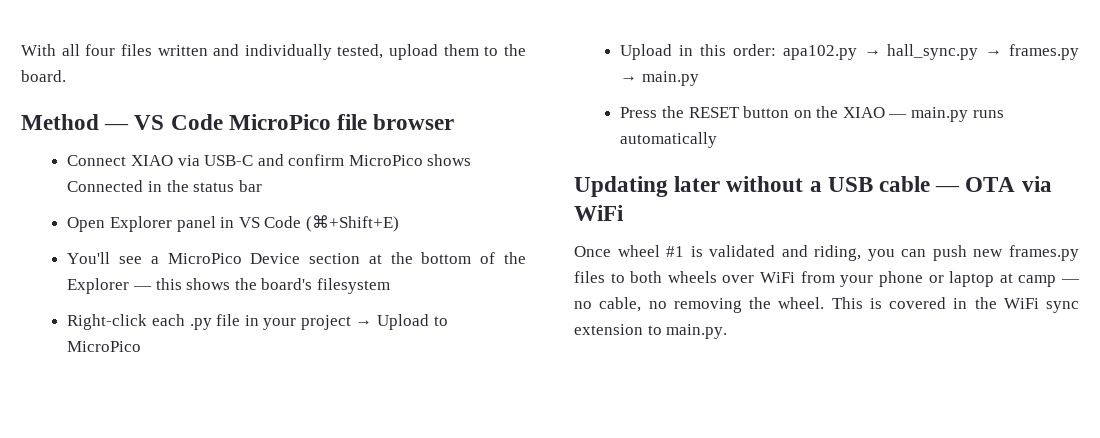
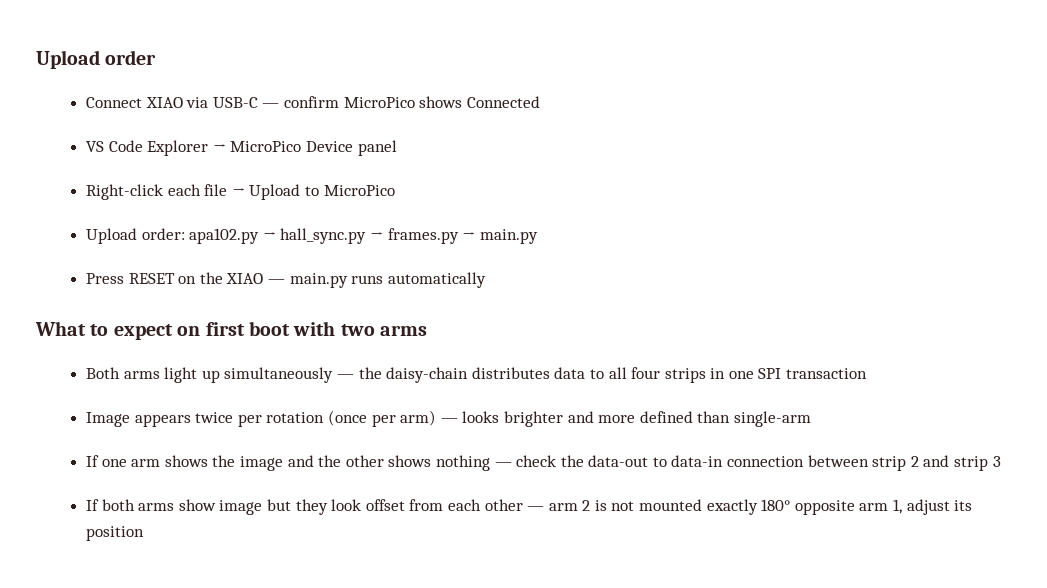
[21,44,526,60] [21,70,66,82] [21,114,455,130] With all four files written and individually tested, upload them to the board. // Method — VS Code MicroPico file browser -> [36,50,157,69] Upload order
[257,154,284,166] and -> [262,103,280,108] —
[147,180,262,192] [67,215,399,232] [67,252,526,264] [67,278,390,294] [67,314,351,330] in the status bar // Open Explorer panel in VS Code (⌘+Shift+E) // You'll see a MicroPico Device section at the bottom of the Explorer — this shows the board's filesystem // Right-click each .py file in your project -> [86,140,397,156] [86,184,228,200] // VS Code Explorer → MicroPico Device panel // Right-click each file
[679,44,727,56] in this -> (138, 236) none
[661,106,790,118] the RESET button -> [128,273,175,284] RESET
[574,176,1052,197] [574,205,624,221] [574,245,1079,261] [574,271,1081,287] [574,297,1079,313] [574,324,728,339] Updating later without a USB cable — OTA via WiFi // Once wheel #1 is validated and riding, you can push new frames.py files to both wheels over WiFi from your phone or laptop at camp — no cable, no removing the wheel. This is covered in the WiFi sync extension to main.py. -> [35,321,428,340] [86,367,868,383] [86,410,811,427] [86,455,1001,471] [86,499,973,515] [86,526,145,541] What to expect on first boot with two arms // Both arms light up simultaneously — the daisy-chain distributes data to all four strips in one SPI transaction // Image appears twice per rotation (once per arm) — looks brighter and more defined than single-arm // If one arm shows the image and the other shows nothing — check the data-out to data-in connection between strip 2 and strip 3 // If both arms show image but they look offset from each other — arm 2 is not mounted exactly 180° opposite arm 1, adjust its position

